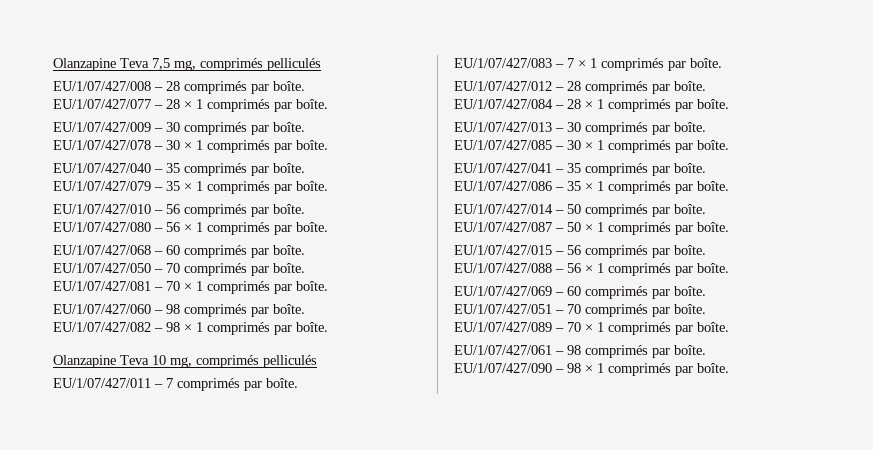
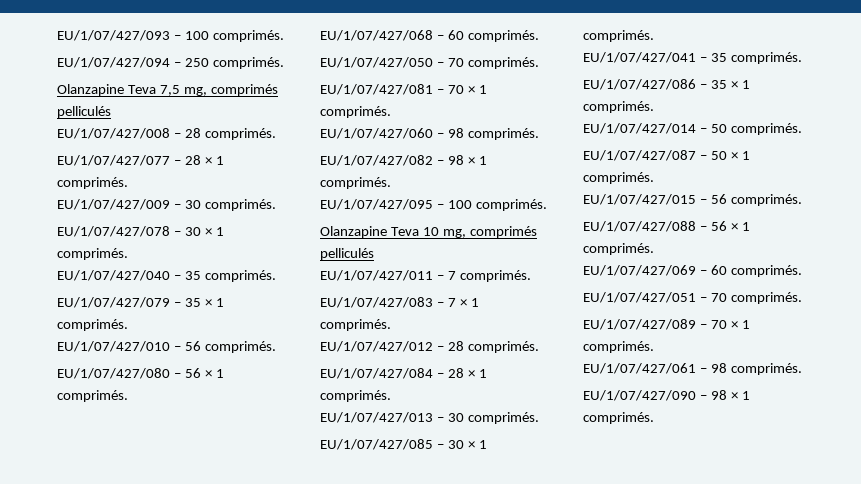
(53, 64) none -> [57,30,284,42] [57,57,284,69] EU/1/07/427/093 – 100 comprimés. // EU/1/07/427/094 – 250 comprimés. //
[184,81,305,94] comprimés par boîte. -> [204,128,276,140] comprimés.
[207,99,328,112] comprimés par boîte. -> [57,177,128,189] comprimés.
[184,122,305,135] comprimés par boîte. -> [204,199,276,211] comprimés.
[207,140,328,153] comprimés par boîte. -> [57,248,128,260] comprimés.
[184,163,305,176] comprimés par boîte. -> [204,270,276,282] comprimés.
[207,181,328,194] comprimés par boîte. -> [57,319,128,331] comprimés.
[184,204,305,217] comprimés par boîte. -> [204,341,276,353] comprimés.
[207,222,328,235] comprimés par boîte. -> [57,390,128,402] comprimés.
[184,245,305,258] comprimés par boîte. -> [467,30,539,42] comprimés.
[184,263,305,276] comprimés par boîte. -> [467,57,539,69] comprimés.
[207,281,328,294] comprimés par boîte. -> [320,106,391,118] comprimés.
[184,304,305,317] comprimés par boîte. -> [467,128,539,140] comprimés.
[207,322,328,335] comprimés par boîte. -> [320,177,391,189] [320,199,547,211] comprimés. // EU/1/07/427/095 – 100 comprimés.
[177,378,298,391] comprimés par boîte. -> [459,270,531,282] comprimés.
[601,58,722,71] comprimés par boîte. -> [320,319,391,331] comprimés.
[585,81,706,94] comprimés par boîte. -> [467,341,539,353] comprimés.
[608,99,729,112] comprimés par boîte. -> [320,390,391,402] comprimés.
[585,122,706,135] comprimés par boîte. -> [467,412,539,424] comprimés.
[608,140,729,153] comprimés par boîte. -> [583,30,654,42] comprimés.
[585,163,706,176] comprimés par boîte. -> [730,52,802,64] comprimés.
[608,181,729,194] comprimés par boîte. -> [583,101,654,113] comprimés.
[585,204,706,217] comprimés par boîte. -> [730,123,802,135] comprimés.
[608,222,729,235] comprimés par boîte. -> [583,172,654,184] comprimés.
[585,245,706,258] comprimés par boîte. -> [730,194,802,206] comprimés.
[608,263,729,276] comprimés par boîte. -> [583,243,654,255] comprimés.
[585,286,706,299] comprimés par boîte. -> [730,265,802,277] comprimés.
[585,304,706,317] comprimés par boîte. -> [730,292,802,304] comprimés.
[608,322,729,335] comprimés par boîte. -> [583,341,654,353] comprimés.
[585,345,706,358] comprimés par boîte. -> [730,363,802,375] comprimés.
[608,363,729,376] comprimés par boîte. -> [583,412,654,424] comprimés.

